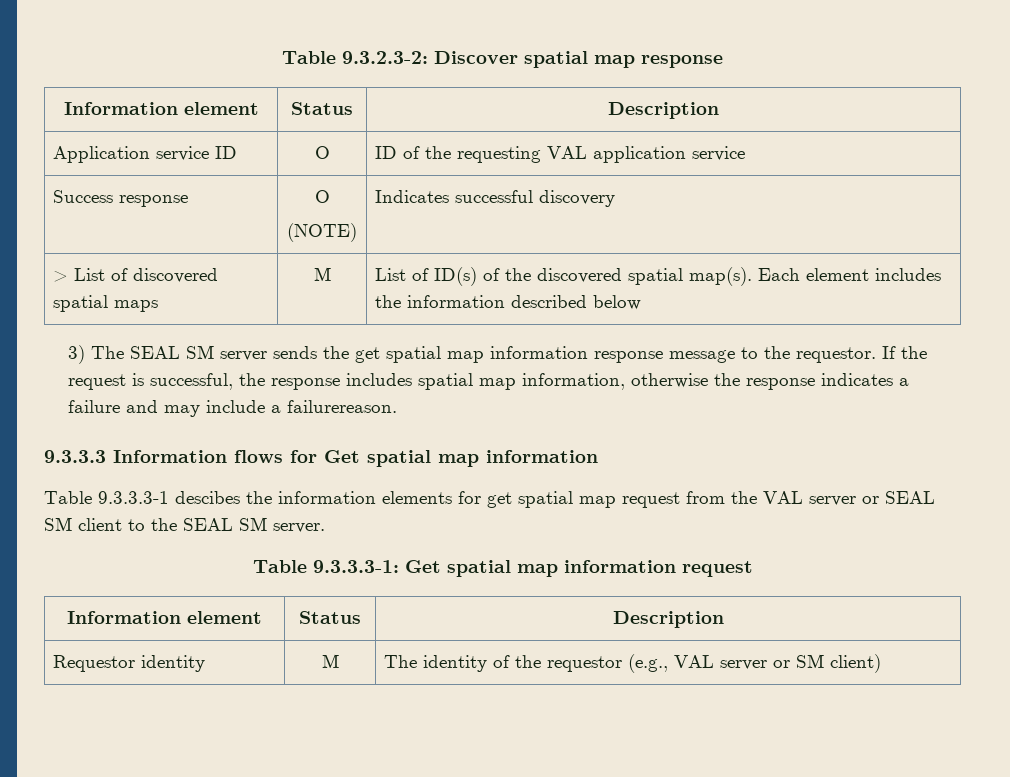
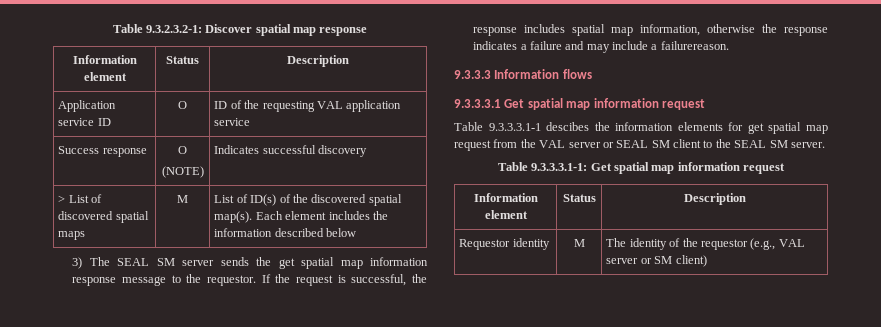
[282,51,428,64] Table 9.3.2.3-2: -> [112,24,202,33] Table 9.3.2.3.2-1:
[290,450,598,467] [44,491,169,504] for Get spatial map information // Table 9.3.3.3-1 -> [454,98,705,110] [454,122,541,131] // 9.3.3.3.1 Get spatial map information request // Table 9.3.3.3.1-1
[312,560,399,573] 9.3.3.3-1: -> [531,163,588,171] 9.3.3.3.1-1:

